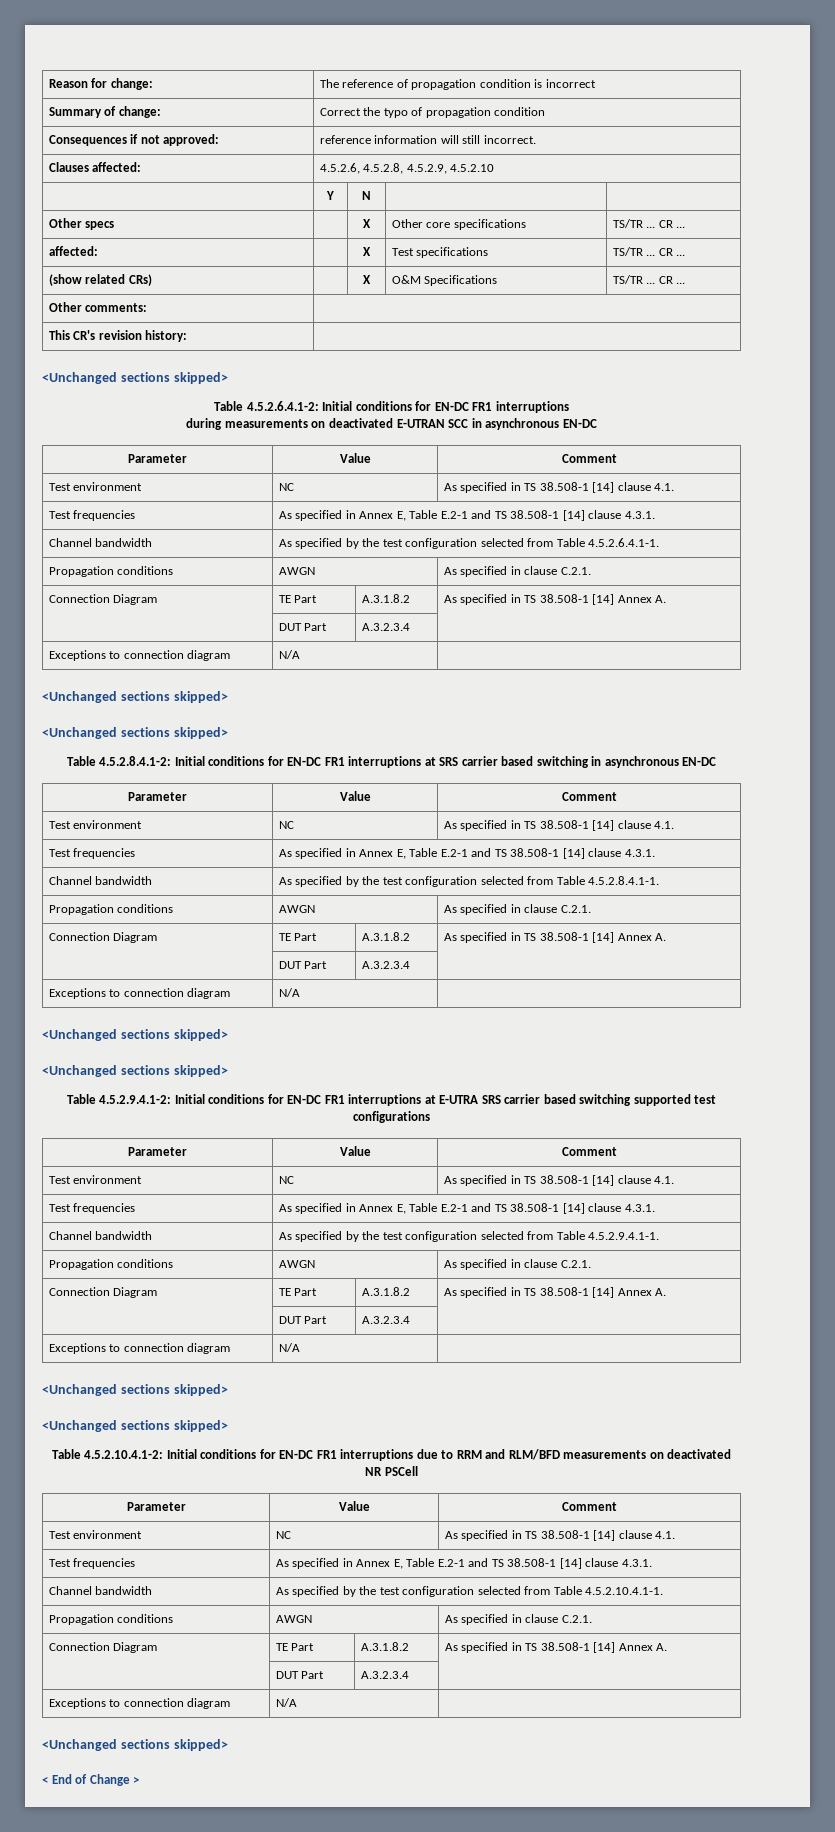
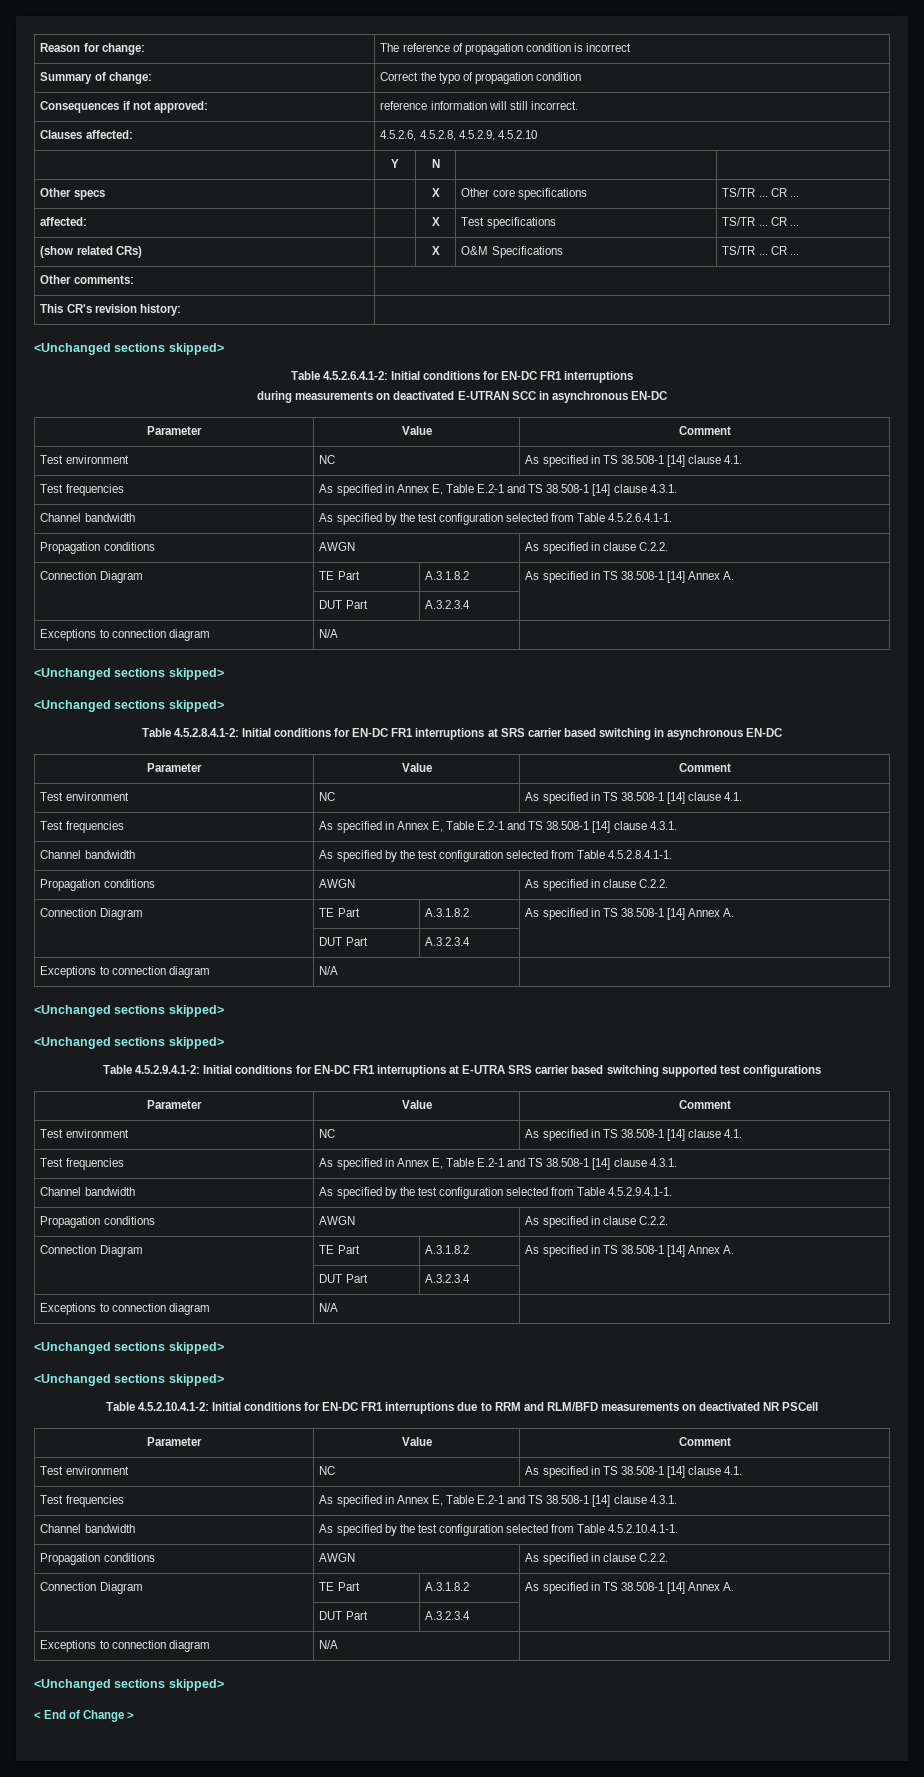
[560,567,591,575] C.2.1. -> [638,542,668,551] C.2.2.
[560,905,591,913] C.2.1. -> [638,879,668,888] C.2.2.
[560,1260,591,1268] C.2.1. -> [638,1216,668,1225] C.2.2.
[561,1615,592,1623] C.2.1. -> [638,1553,668,1562] C.2.2.

